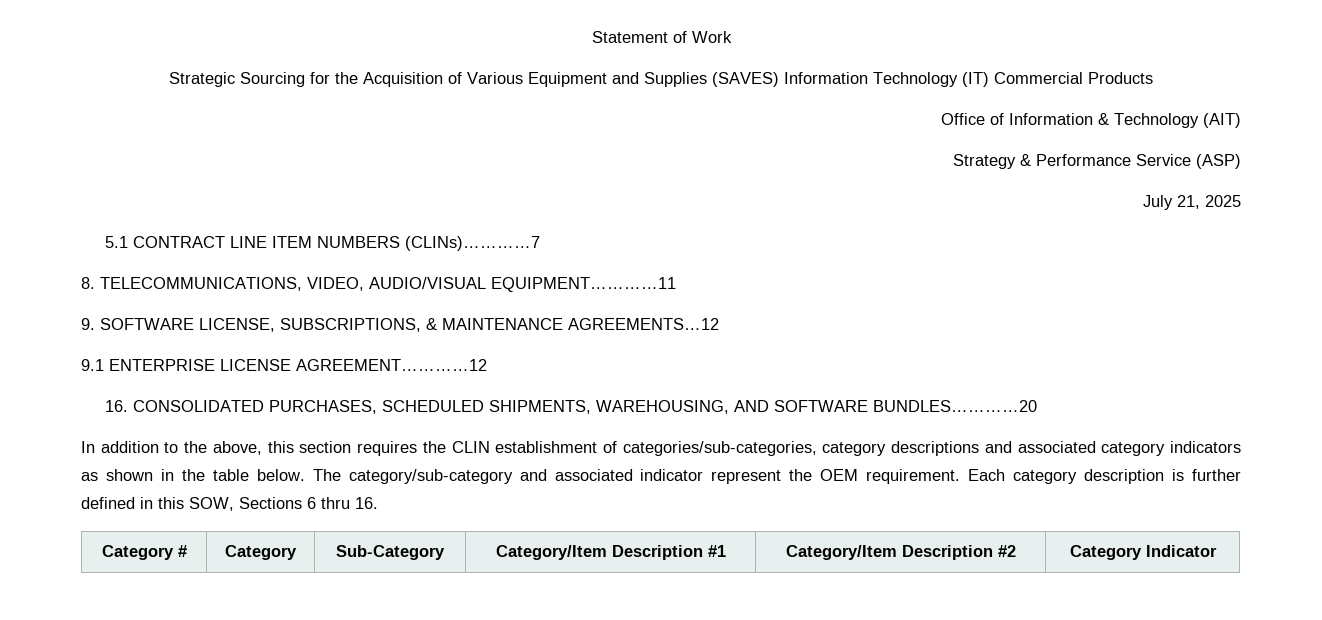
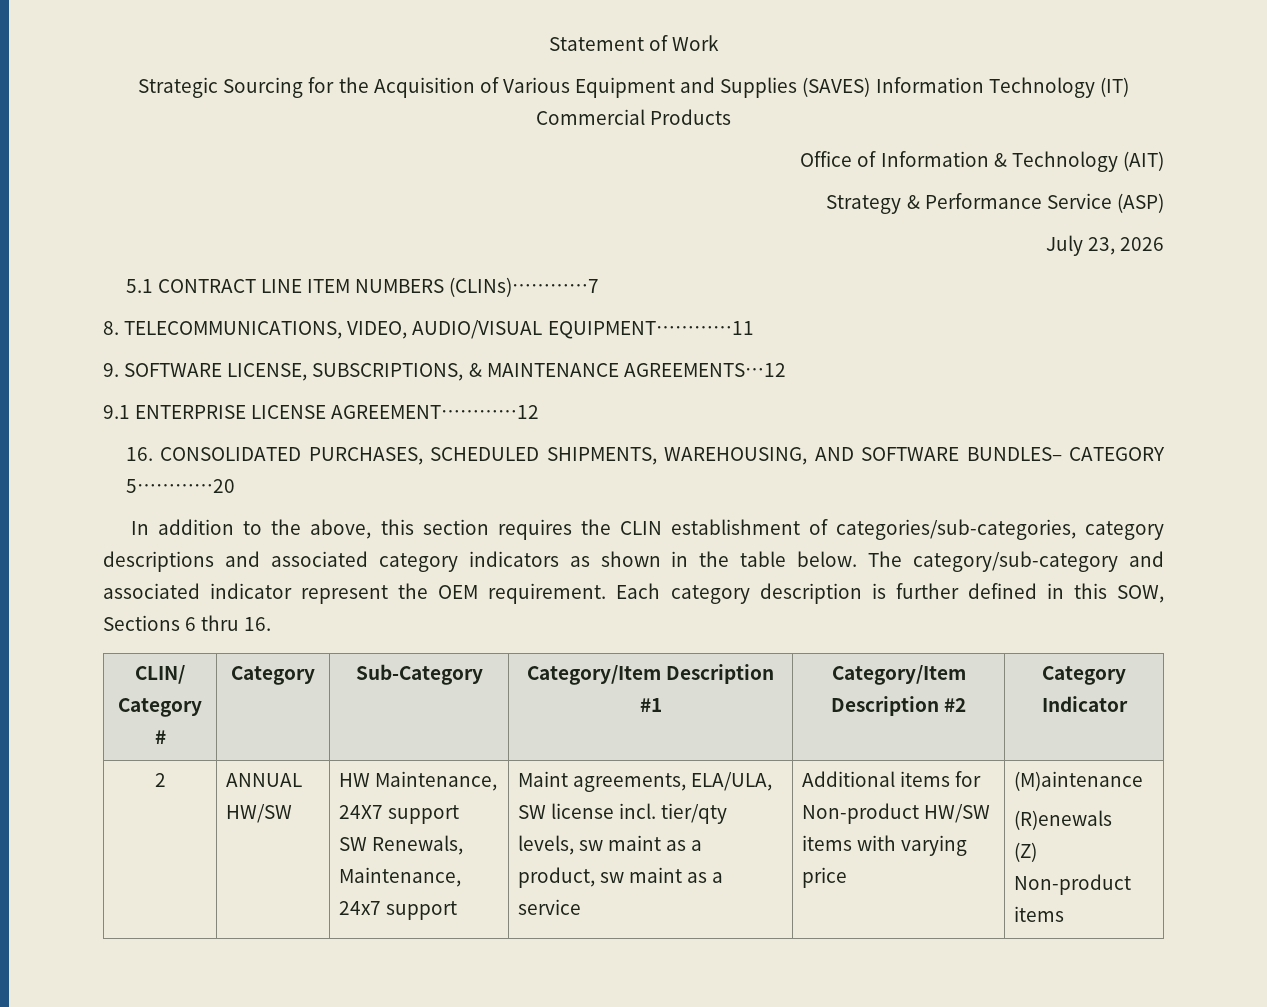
[1177,195,1241,209] 21, 2025 -> [1087,237,1164,255] 23, 2026
[873,400,1038,412] BUNDLES…………20 -> [966,447,1165,461] [125,479,235,493] BUNDLES– CATEGORY 5…………20
(378, 503) none -> [135,665,185,684] CLIN/
(1217, 551) none -> [154,773,166,787] [225,773,302,787] [225,804,292,823] [338,771,497,791] [338,805,459,824] [338,835,463,855] [338,867,461,887] [338,901,457,920] [517,771,773,792] [517,803,728,824] [517,835,703,855] [517,867,724,888] [517,899,581,915] [801,771,982,787] [801,803,990,824] [801,835,968,856] [801,867,847,888] [1013,771,1143,791] [1013,810,1112,830] [1013,842,1037,862] [1013,874,1131,895] [1013,906,1064,922] // 2 | ANNUAL HW/SW | HW Maintenance, 24X7 support // SW Renewals, Maintenance, 24x7 support | Maint agreements, ELA/ULA, SW license incl. tier/qty levels, sw maint as a product, sw maint as a service | Additional items for Non-product HW/SW items with varying price | (M)aintenance // (R)enewals // (Z) Non-product items

